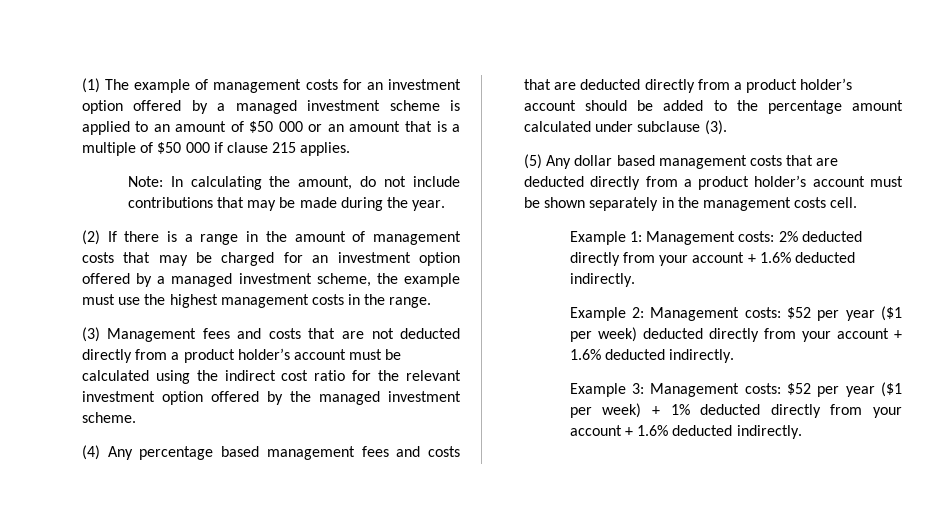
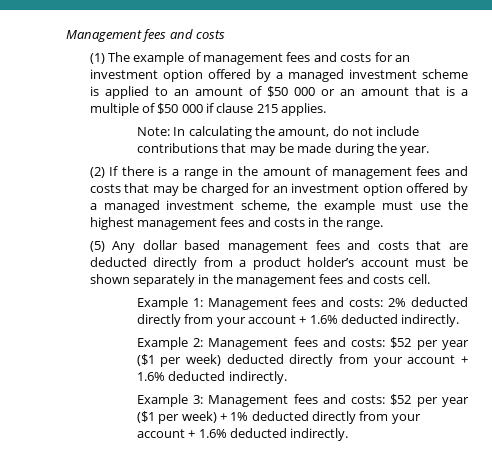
(81, 85) none -> [66,29,226,42] Management fees and costs //
(302, 86) none -> [286,52,337,62] fees and
(462, 238) none -> [416,166,468,176] fees and
(309, 301) none -> [220,217,271,227] fees and
[81,327,460,342] [81,348,402,363] [81,370,461,384] [81,391,461,405] [81,412,136,423] [81,445,460,460] [523,78,853,93] [523,100,903,114] [523,120,727,135] // (3) Management fees and costs that are not deducted directly from a product holder’s account must be calculated using the indirect cost ratio for the relevant investment option offered by the managed investment scheme. // (4) Any percentage based management fees and costs that are deducted directly from a product holder’s account should be added to the percentage amount calculated under subclause (3). -> (384, 225) none
(747, 162) none -> [315,240,371,250] fees and
(791, 204) none -> [319,274,370,284] fees and
(736, 238) none -> [292,297,345,307] fees and
(740, 314) none -> [293,337,346,347] fees and
(740, 390) none -> [293,394,346,404] fees and

